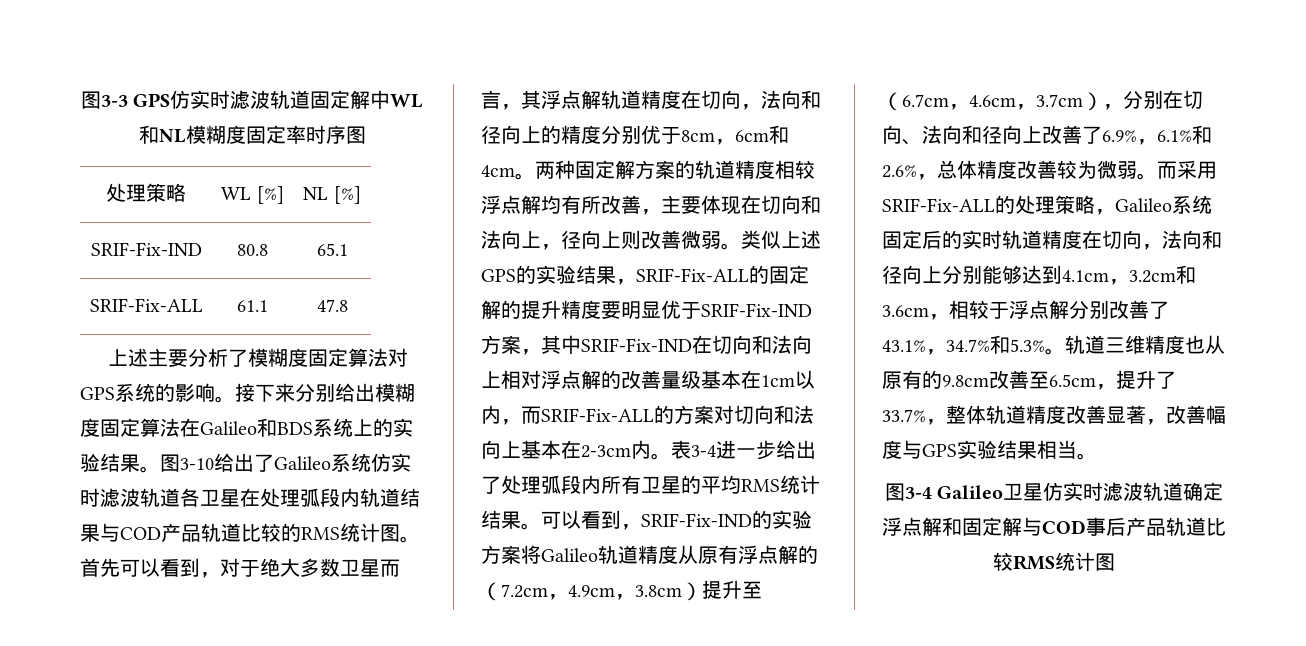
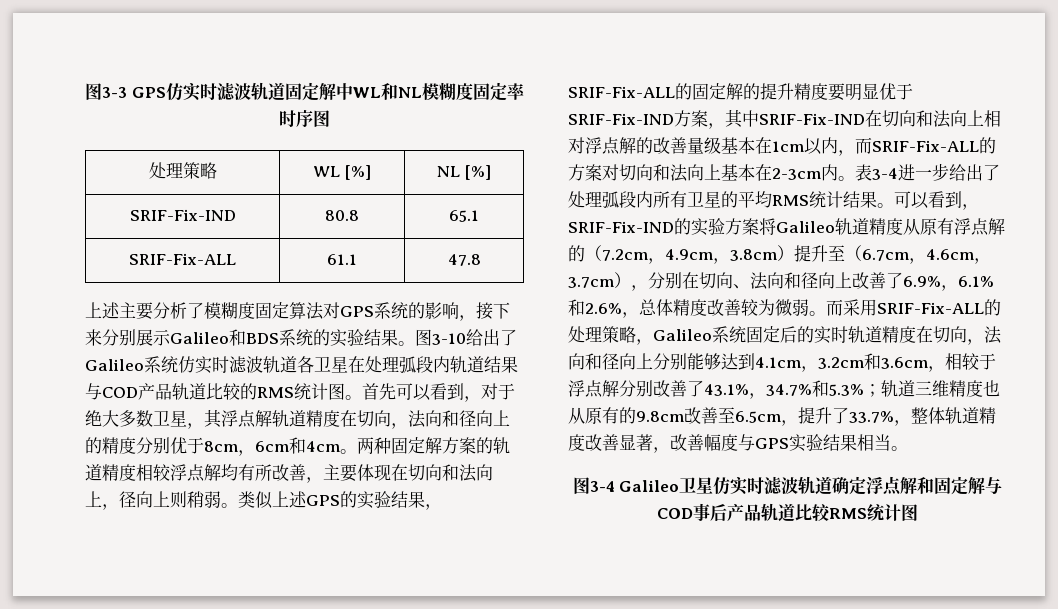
[215,396,235,403] 。 -> [459,315,476,321] ，
[335,383,415,402] [80,418,200,437] 给出模糊度固定算法在 -> [136,329,171,346] 展示
[353,419,373,436] 上 -> (313, 337) none
[380,559,400,577] [481,90,501,109] 而言 -> (187, 418) none
[641,230,701,249] 改善微 -> [187,491,205,508] 稍
[1045,348,1065,355] 。 -> [864,384,881,397] ；

